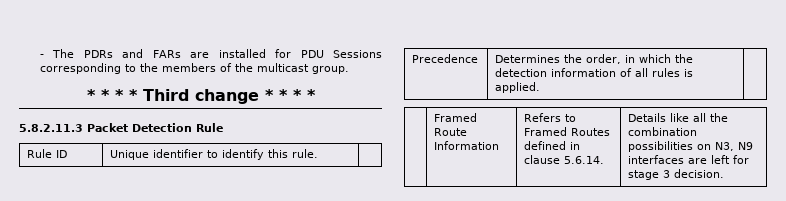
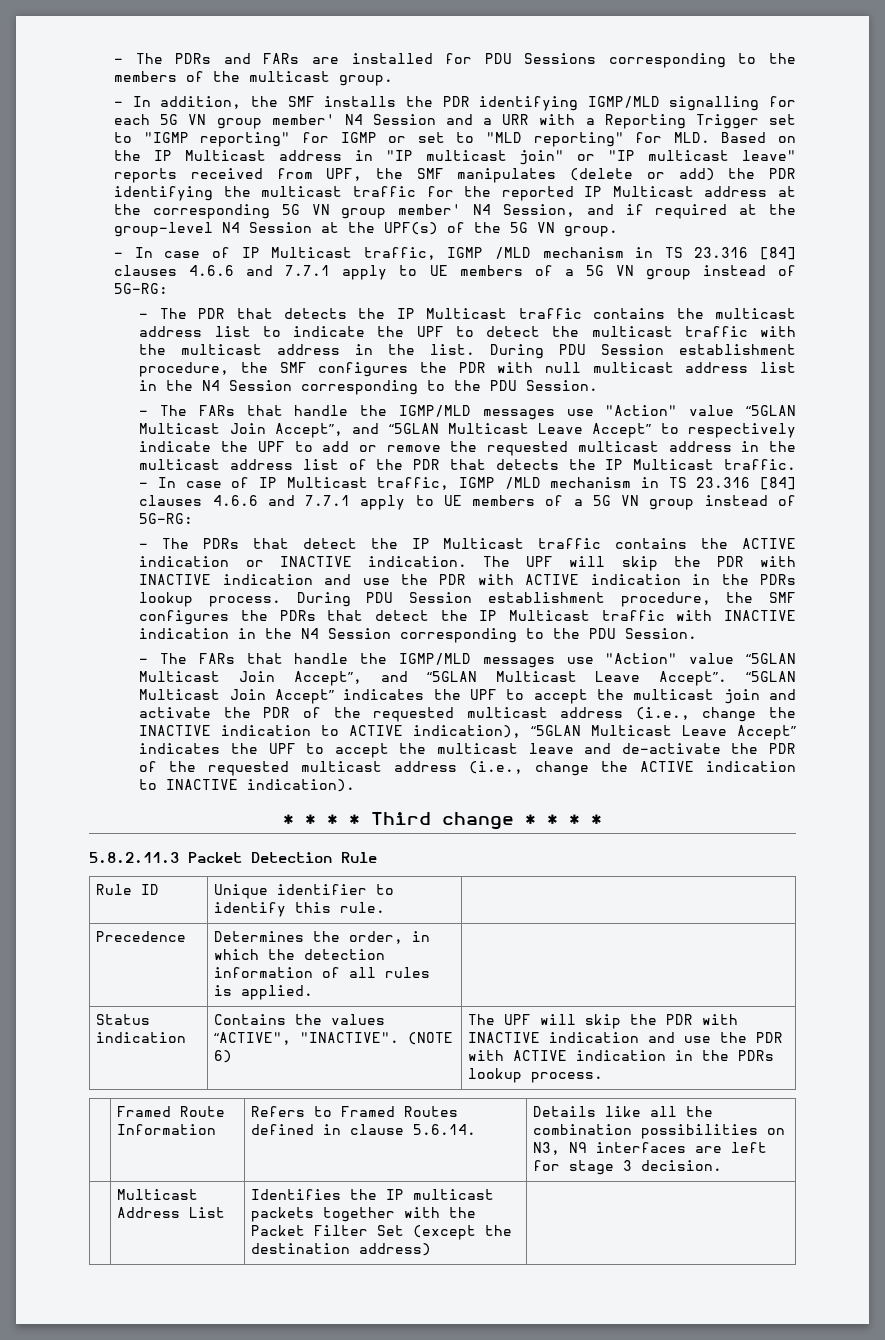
(349, 70) none -> [114,96,796,111] [114,114,796,129] [114,132,797,147] [114,150,796,165] [114,168,796,183] [114,186,796,201] [114,204,796,219] [114,222,619,237] [114,247,796,260] [114,265,796,280] [114,283,169,294] [139,308,796,319] [139,326,796,337] [139,344,796,359] [139,362,796,377] [139,380,599,395] [139,405,796,420] [139,423,796,438] [139,441,797,456] [139,459,796,470] [139,477,797,490] [139,495,797,510] [139,513,194,524] [139,538,796,549] [139,556,796,571] [139,574,797,585] [139,592,797,607] [139,610,796,625] [139,628,698,643] [139,653,796,668] [139,671,796,686] [139,689,797,704] [139,707,796,722] [139,725,796,740] [139,743,796,758] [139,761,796,776] [139,779,356,792] // - In addition, the SMF installs the PDR identifying IGMP/MLD signalling for each 5G VN group member' N4 Session and a URR with a Reporting Trigger set to "IGMP reporting" for IGMP or set to "MLD reporting" for MLD. Based on the IP Multicast address in "IP multicast join" or "IP multicast leave" reports received from UPF, the SMF manipulates (delete or add) the PDR identifying the multicast traffic for the reported IP Multicast address at the corresponding 5G VN group member' N4 Session, and if required at the group-level N4 Session at the UPF(s) of the 5G VN group. // - In case of IP Multicast traffic, IGMP /MLD mechanism in TS 23.316 [84] clauses 4.6.6 and 7.7.1 apply to UE members of a 5G VN group instead of 5G-RG: // - The PDR that detects the IP Multicast traffic contains the multicast address list to indicate the UPF to detect the multicast traffic with the multicast address in the list. During PDU Session establishment procedure, the SMF configures the PDR with null multicast address list in the N4 Session corresponding to the PDU Session. // - The FARs that handle the IGMP/MLD messages use "Action" value “5GLAN Multicast Join Accept”, and “5GLAN Multicast Leave Accept” to respectively indicate the UPF to add or remove the requested multicast address in the multicast address list of the PDR that detects the IP Multicast traffic. - In case of IP Multicast traffic, IGMP /MLD mechanism in TS 23.316 [84] clauses 4.6.6 and 7.7.1 apply to UE members of a 5G VN group instead of 5G-RG: // - The PDRs that detect the IP Multicast traffic contains the ACTIVE indication or INACTIVE indication. The UPF will skip the PDR with INACTIVE indication and use the PDR with ACTIVE indication in the PDRs lookup process. During PDU Session establishment procedure, the SMF configures the PDRs that detect the IP Multicast traffic with INACTIVE indication in the N4 Session corresponding to the PDU Session. // - The FARs that handle the IGMP/MLD messages use "Action" value “5GLAN Multicast Join Accept”, and “5GLAN Multicast Leave Accept”. “5GLAN Multicast Join Accept” indicates the UPF to accept the multicast join and activate the PDR of the requested multicast address (i.e., change the INACTIVE indication to ACTIVE indication), “5GLAN Multicast Leave Accept” indicates the UPF to accept the multicast leave and de-activate the PDR of the requested multicast address (i.e., change the ACTIVE indication to INACTIVE indication).
(541, 87) none -> [96,1014,151,1025] [96,1032,187,1043] [214,1014,386,1025] [214,1032,454,1045] [214,1050,233,1063] [468,1014,739,1029] [468,1032,784,1043] [468,1050,775,1061] [468,1068,604,1083] // Status indication | Contains the values “ACTIVE", "INACTIVE". (NOTE 6) | The UPF will skip the PDR with INACTIVE indication and use the PDR with ACTIVE indication in the PDRs lookup process.
(725, 173) none -> [117,1189,199,1200] [117,1207,226,1218] [251,1189,495,1200] [251,1207,477,1222] [251,1225,513,1240] [251,1243,432,1256] // | Multicast Address List | Identifies the IP multicast packets together with the Packet Filter Set (except the destination address) |

